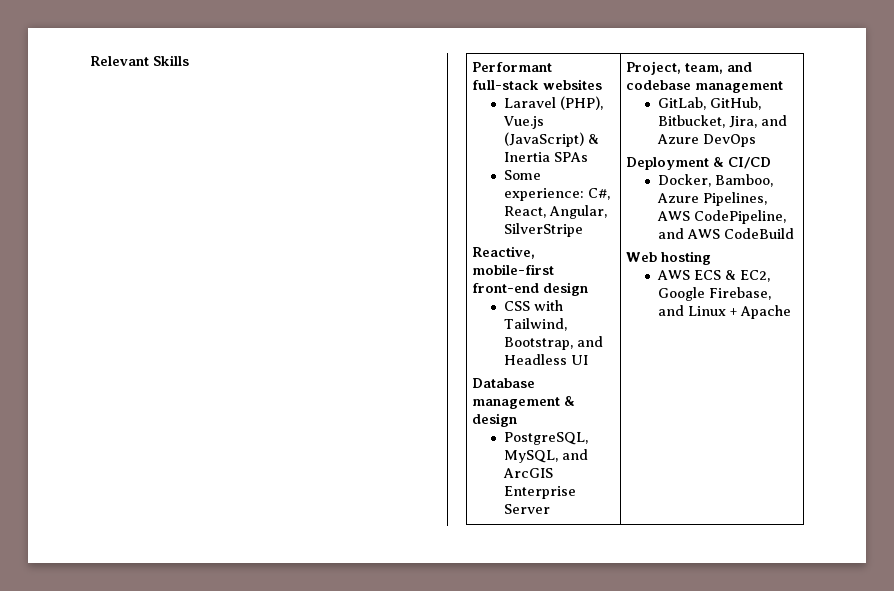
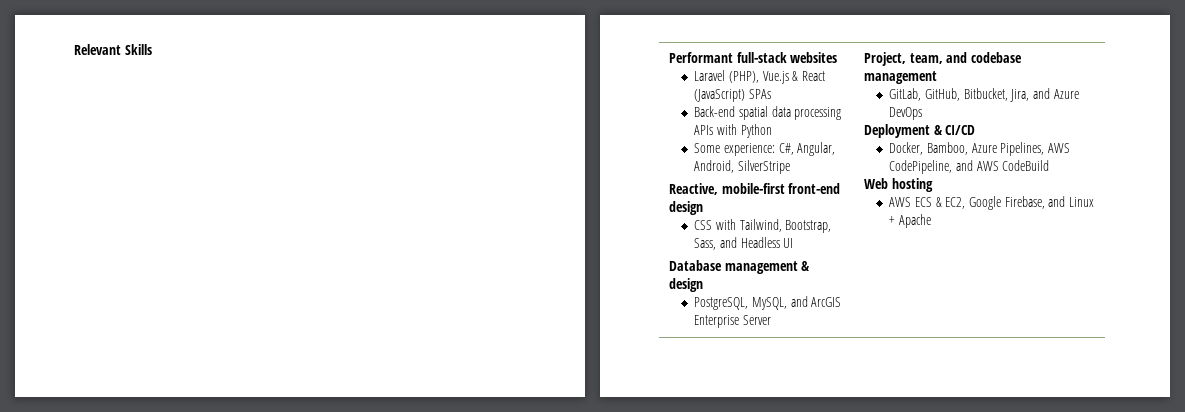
[504,132,600,147] [504,152,589,162] (JavaScript) & Inertia SPAs -> [792,71,826,81] [694,89,772,102] [694,106,842,120] [694,124,772,138] & React (JavaScript) SPAs // Back-end spatial data processing APIs with Python
[504,205,608,219] React, Angular, -> [797,142,836,156] [694,160,735,173] Angular, Android,
(574, 343) none -> [694,238,717,250] Sass,

